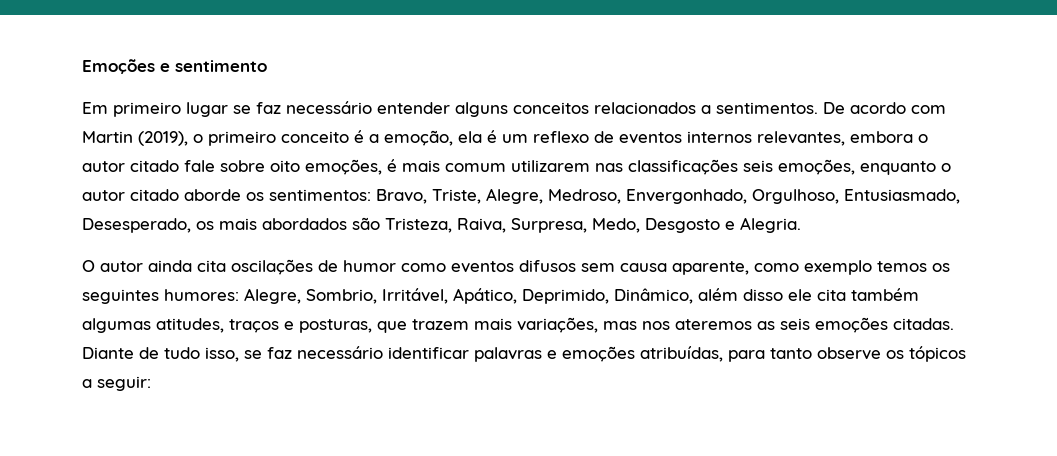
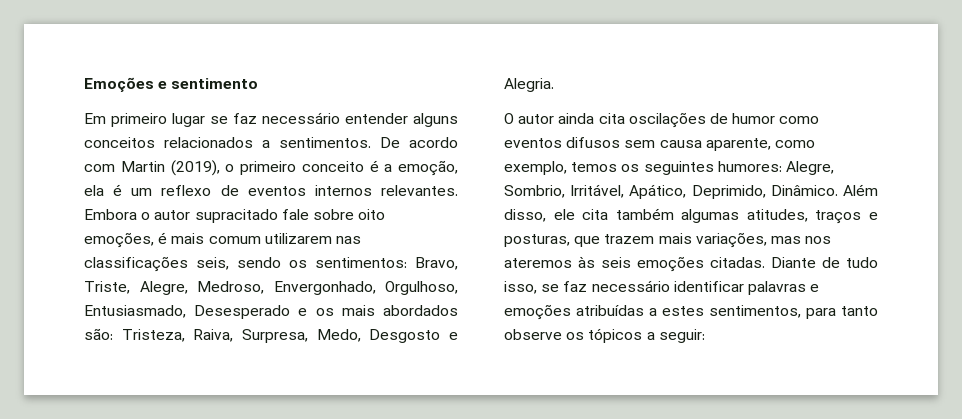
[757,131,928,146] [82,160,179,172] relevantes, embora o autor citado -> [381,185,458,196] [84,209,278,223] relevantes. Embora o autor supracitado
[743,159,951,175] [82,189,241,201] seis emoções, enquanto o autor citado aborde -> [196,257,281,270] seis, sendo
[82,218,191,233] Desesperado, -> [194,305,308,319] Desesperado e
[352,217,380,230] são -> [84,328,113,340] são:
[804,260,872,275] exemplo -> [504,161,567,175] exemplo,
[614,288,783,304] Dinâmico, além disso -> [770,184,878,196] [504,209,546,222] Dinâmico. Além disso,
[757,321,775,330] as -> [578,256,595,268] às
[640,346,723,362] atribuídas, -> [576,305,801,318] atribuídas a estes sentimentos,

